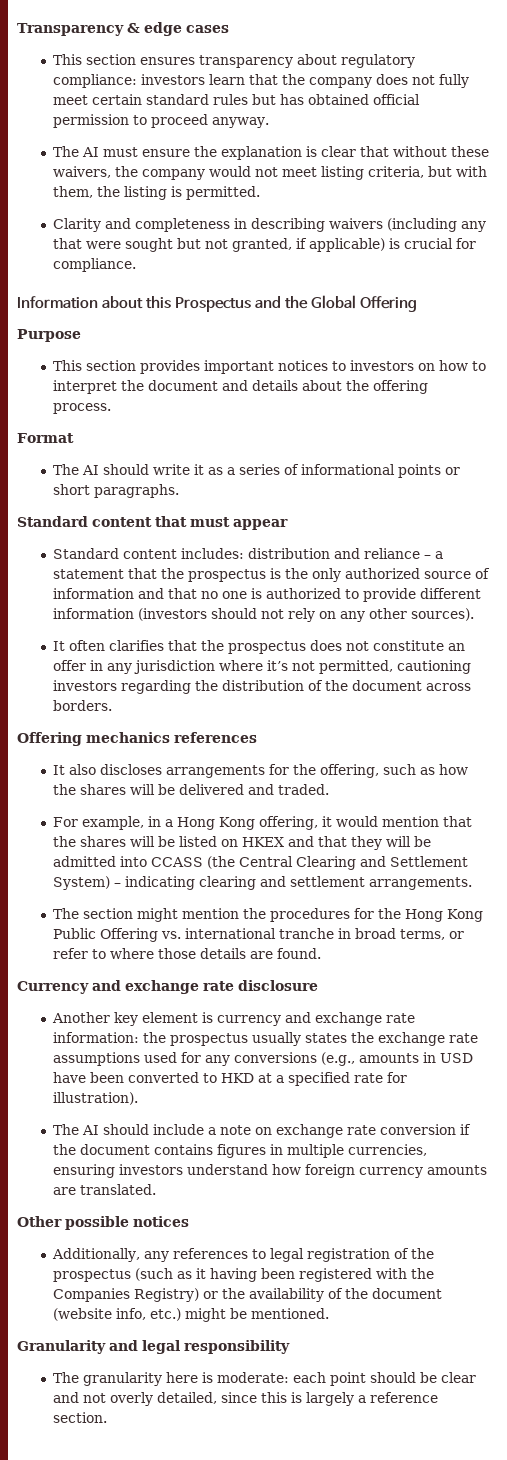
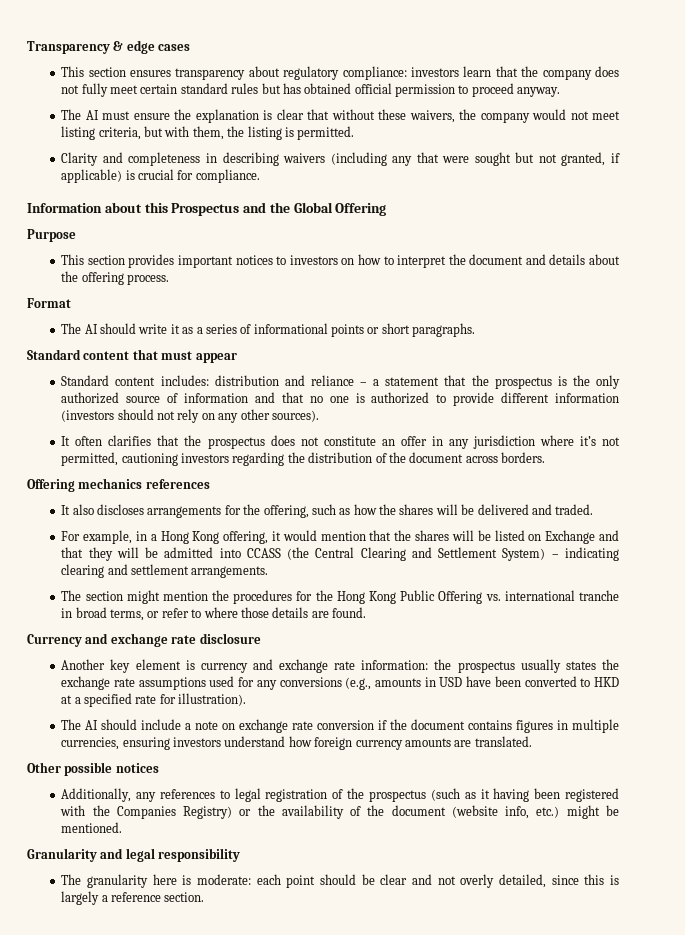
[242,837,285,847] HKEX -> [545,530,596,544] Exchange

